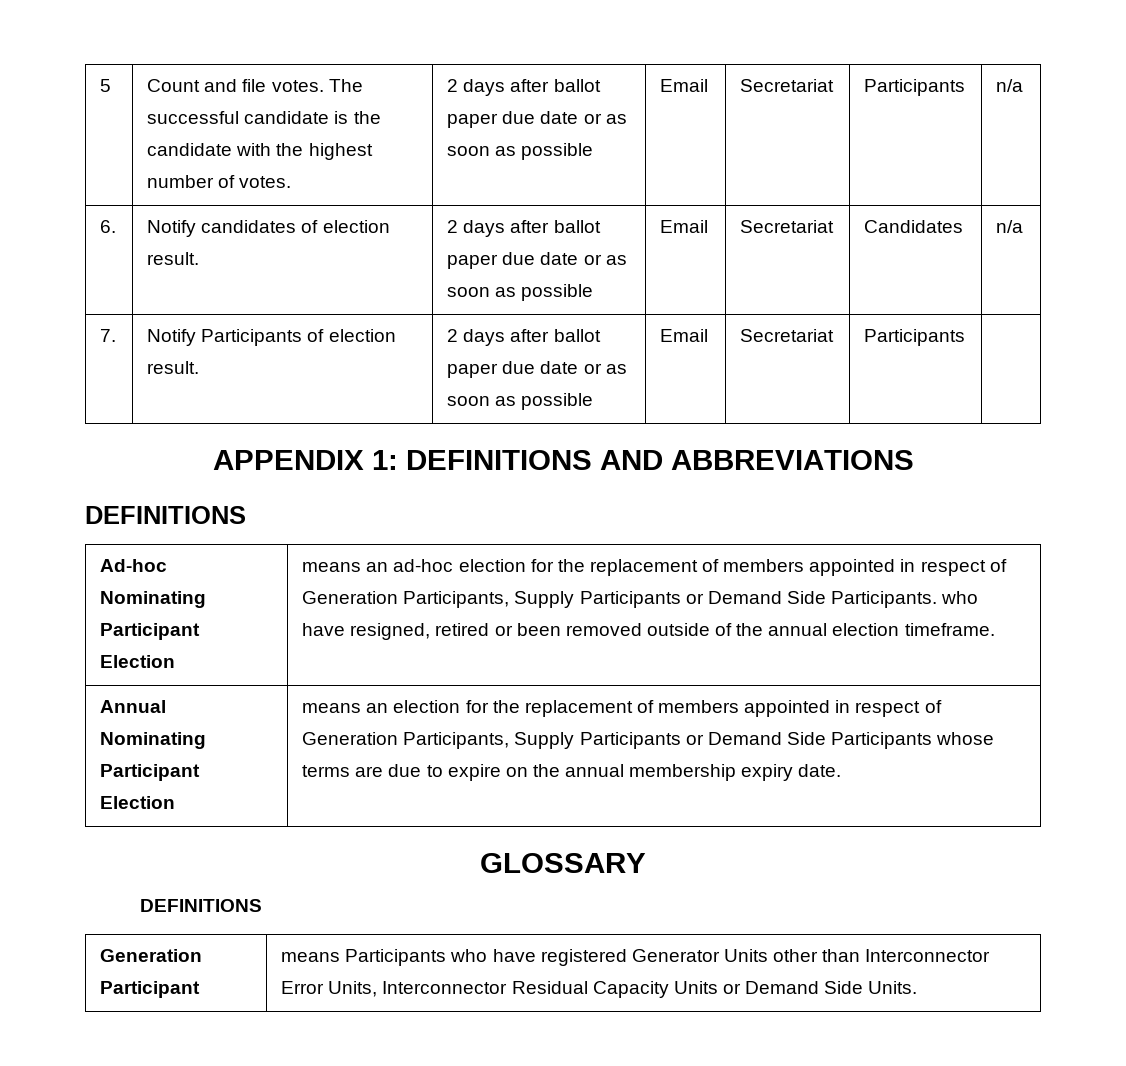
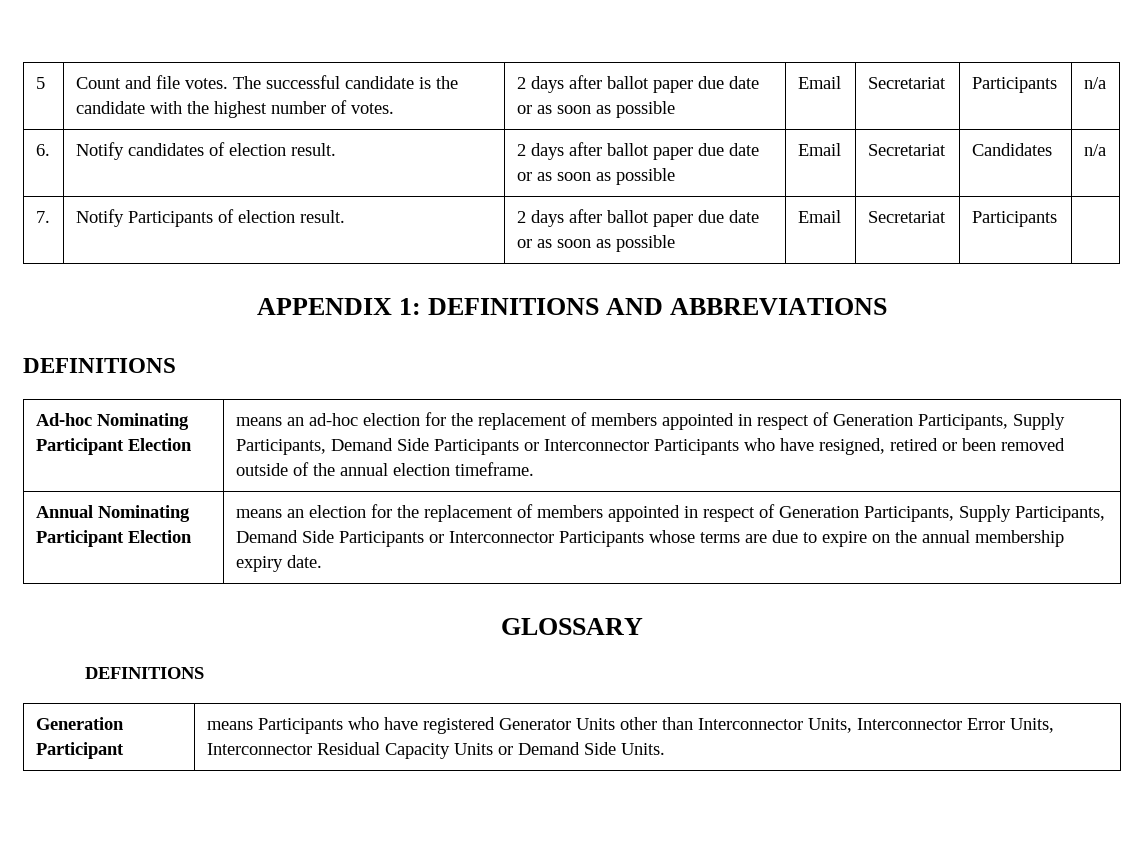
[579,591,938,608] Participants or Demand Side Participants. -> [235,438,739,455] Participants, Demand Side Participants or Interconnector Participants
[579,732,826,749] Participants or Demand Side -> [1014,506,1105,522] [235,530,554,547] Participants, Demand Side Participants or Interconnector
(991, 955) none -> [807,718,962,733] Units, Interconnector

